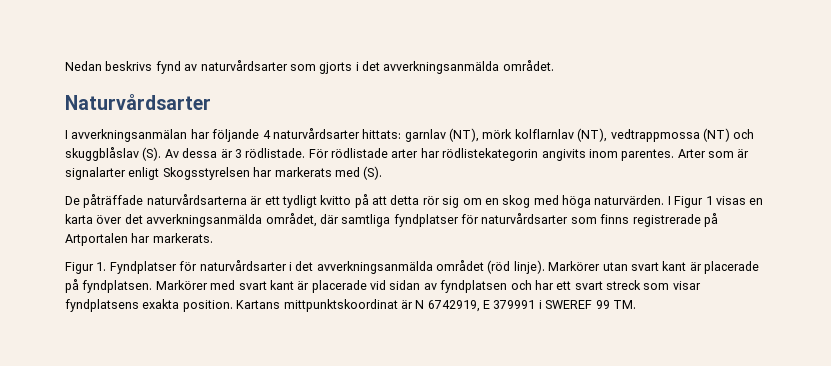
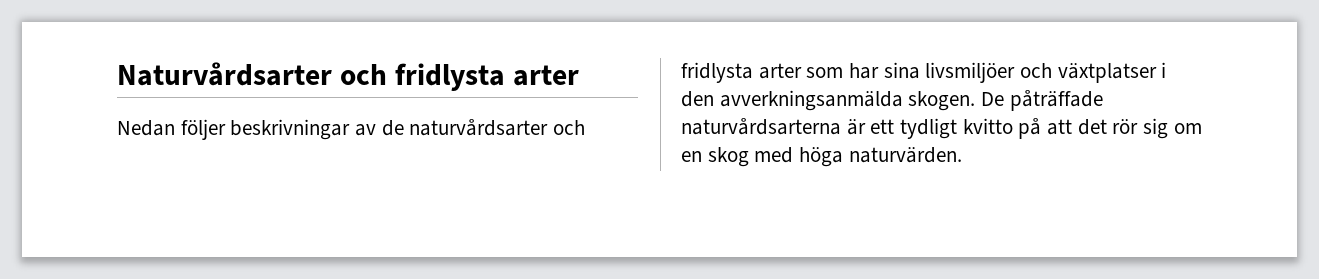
[65,60,554,74] [65,94,211,110] [65,128,755,142] [65,147,750,161] [65,166,383,180] Nedan beskrivs fynd av naturvårdsarter som gjorts i det avverkningsanmälda området. // Naturvårdsarter // I avverkningsanmälan har följande 4 naturvårdsarter hittats: garnlav (NT), mörk kolflarnlav (NT), vedtrappmossa (NT) och skuggblåslav (S). Av dessa är 3 rödlistade. För rödlistade arter har rödlistekategorin angivits inom parentes. Arter som är signalarter enligt Skogsstyrelsen har markerats med (S). // -> [117,62,579,91] [117,119,586,140] [681,62,1167,83] [681,90,976,111] Naturvårdsarter och fridlysta arter // Nedan följer beskrivningar av de naturvårdsarter och fridlysta arter som har sina livsmiljöer och växtplatser i den avverkningsanmälda skogen.
[390,195,420,205] detta -> [1077,119,1107,135] det
[667,196,764,208] [65,213,718,227] [65,233,213,246] [65,260,759,274] [65,279,701,293] [65,299,636,312] I Figur 1 visas en karta över det avverkningsanmälda området, där samtliga fyndplatser för naturvårdsarter som finns registrerade på Artportalen har markerats. // Figur 1. Fyndplatser för naturvårdsarter i det avverkningsanmälda området (röd linje). Markörer utan svart kant är placerade på fyndplatsen. Markörer med svart kant är placerade vid sidan av fyndplatsen och har ett svart streck som visar fyndplatsens exakta position. Kartans mittpunktskoordinat är N 6742919, E 379991 i SWEREF 99 TM. -> (962, 155) none

